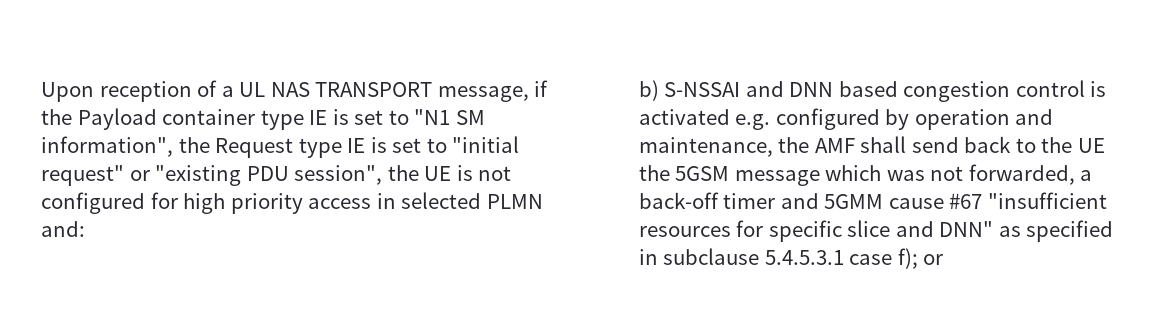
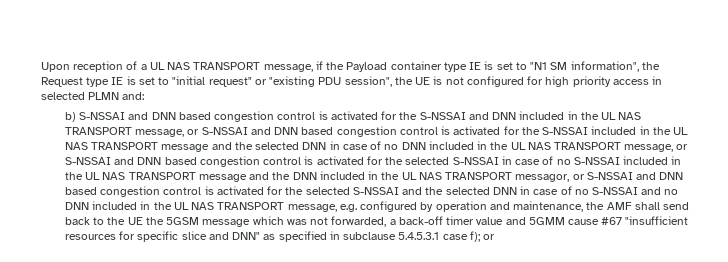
(730, 117) none -> [381,111,642,120] [64,126,688,137] [64,141,689,152] [64,156,682,167] [64,171,684,182] [64,186,679,197] [64,201,337,212] for the S-NSSAI and DNN included in the UL NAS TRANSPORT message, or S-NSSAI and DNN based congestion control is activated for the S-NSSAI included in the UL NAS TRANSPORT message and the selected DNN in case of no DNN included in the UL NAS TRANSPORT message, or S-NSSAI and DNN based congestion control is activated for the selected S-NSSAI in case of no S-NSSAI included in the UL NAS TRANSPORT message and the DNN included in the UL NAS TRANSPORT messagor, or S-NSSAI and DNN based congestion control is activated for the selected S-NSSAI and the selected DNN in case of no S-NSSAI and no DNN included in the UL NAS TRANSPORT message,
(776, 201) none -> [476,217,504,225] value

